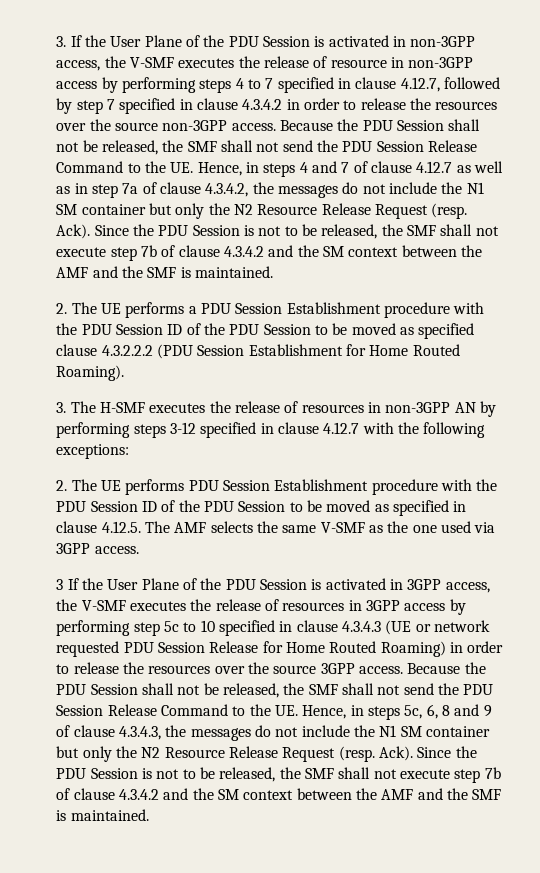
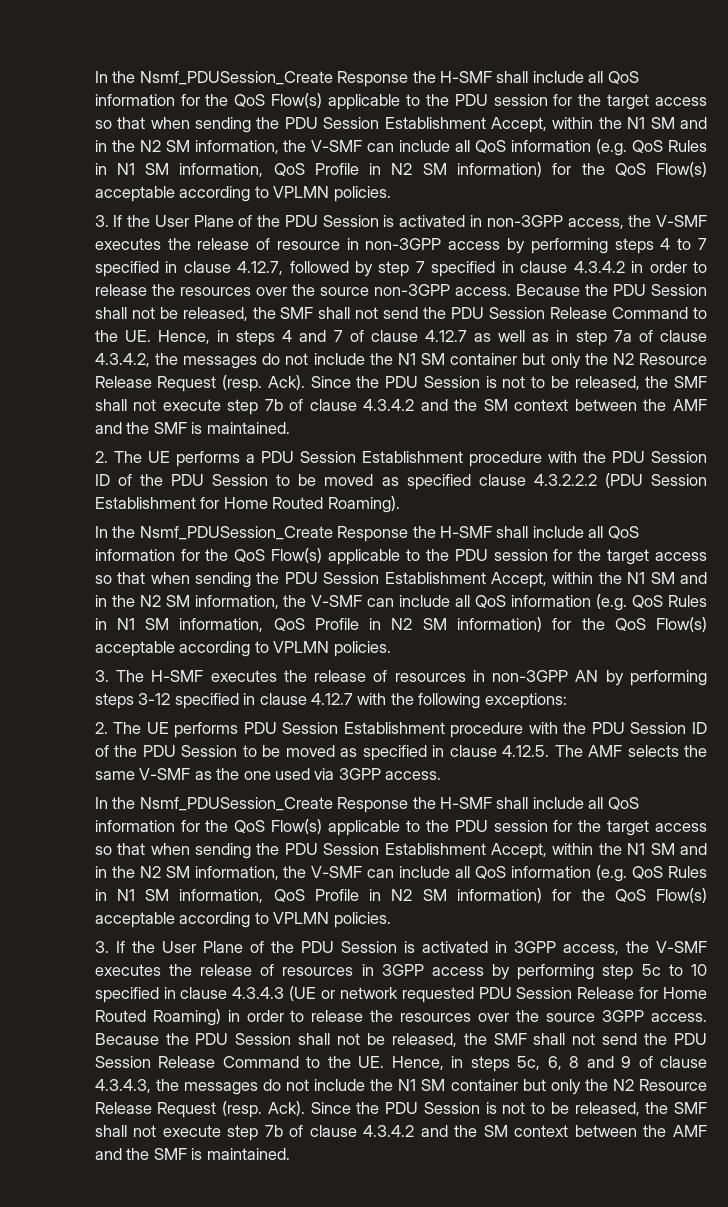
(56, 41) none -> [94,71,639,87] [94,93,707,110] [94,117,707,133] [94,139,707,156] [94,162,707,177] [94,186,391,202] In the Nsmf_PDUSession_Create Response the H-SMF shall include all QoS information for the QoS Flow(s) applicable to the PDU session for the target access so that when sending the PDU Session Establishment Accept, within the N1 SM and in the N2 SM information, the V-SMF can include all QoS information (e.g. QoS Rules in N1 SM information, QoS Profile in N2 SM information) for the QoS Flow(s) acceptable according to VPLMN policies. //
(125, 373) none -> [94,526,639,542] [94,548,707,565] [94,572,707,588] [94,594,707,611] [94,617,707,632] [94,641,391,657] // In the Nsmf_PDUSession_Create Response the H-SMF shall include all QoS information for the QoS Flow(s) applicable to the PDU session for the target access so that when sending the PDU Session Establishment Accept, within the N1 SM and in the N2 SM information, the V-SMF can include all QoS information (e.g. QoS Rules in N1 SM information, QoS Profile in N2 SM information) for the QoS Flow(s) acceptable according to VPLMN policies.
[56,579,64,590] 3 -> [94,797,639,813] [94,819,707,836] [94,843,707,859] [94,865,707,882] [94,888,707,903] [94,912,391,928] [94,941,109,953] In the Nsmf_PDUSession_Create Response the H-SMF shall include all QoS information for the QoS Flow(s) applicable to the PDU session for the target access so that when sending the PDU Session Establishment Accept, within the N1 SM and in the N2 SM information, the V-SMF can include all QoS information (e.g. QoS Rules in N1 SM information, QoS Profile in N2 SM information) for the QoS Flow(s) acceptable according to VPLMN policies. // 3.

